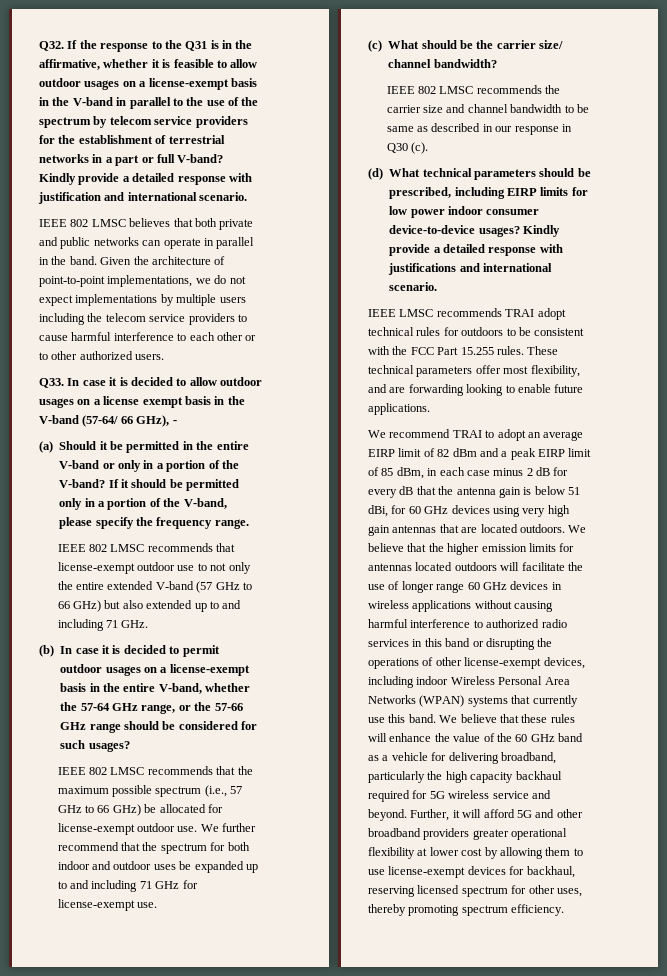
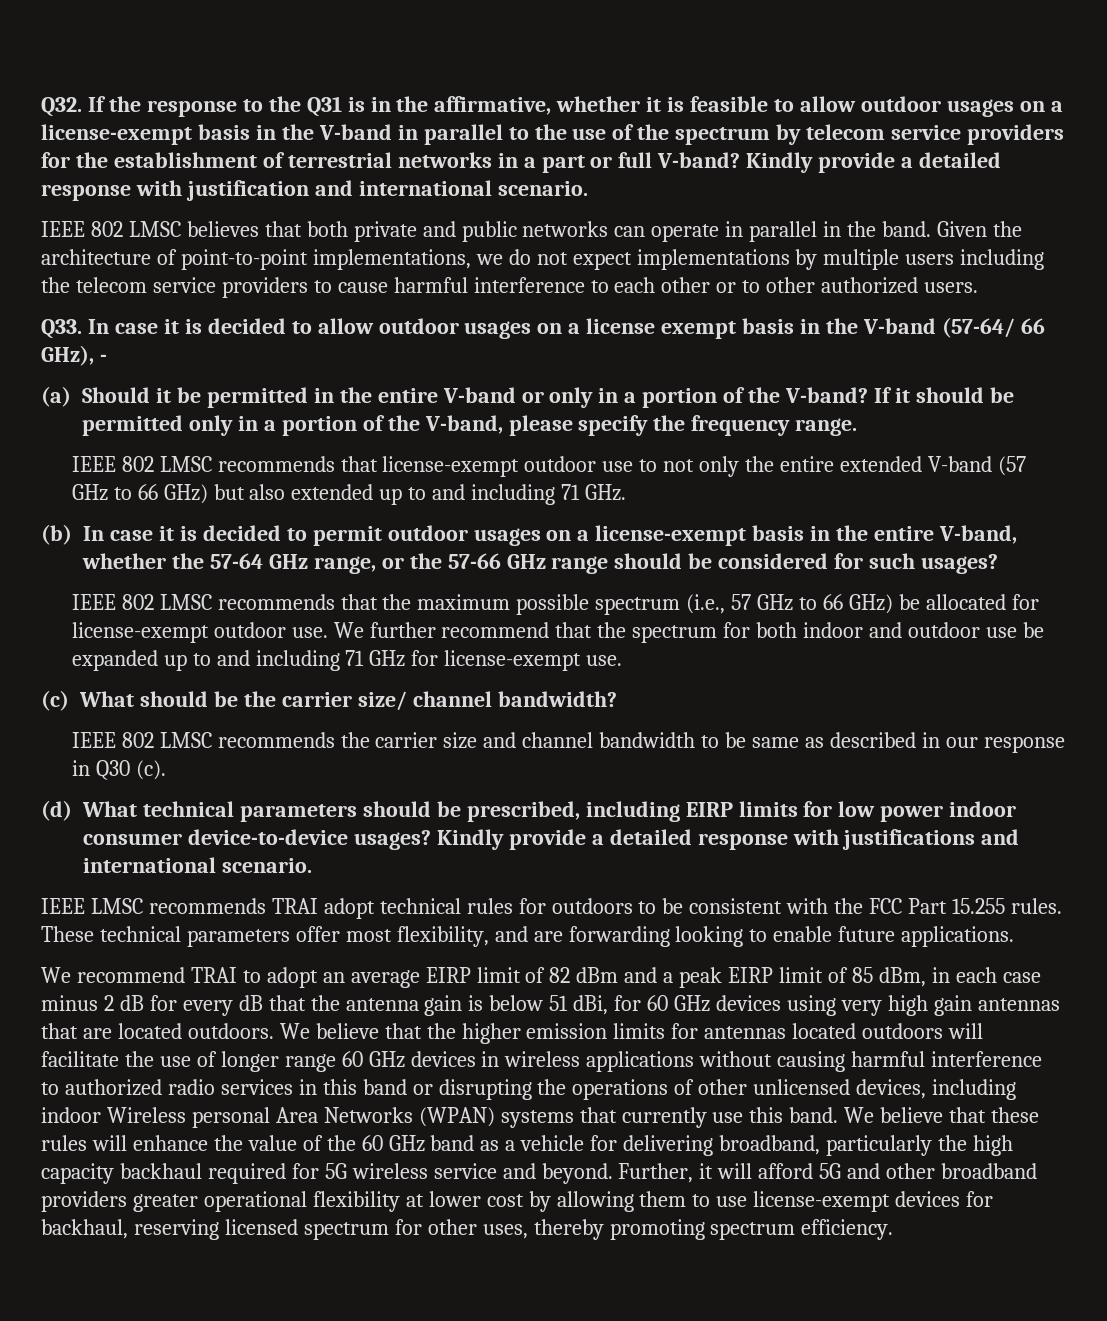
[153,864,176,870] uses -> [985,627,1017,638] use
[464,657,542,669] license-exempt -> [753,1079,851,1095] unlicensed
[498,676,543,685] Personal -> [191,1107,270,1128] personal

